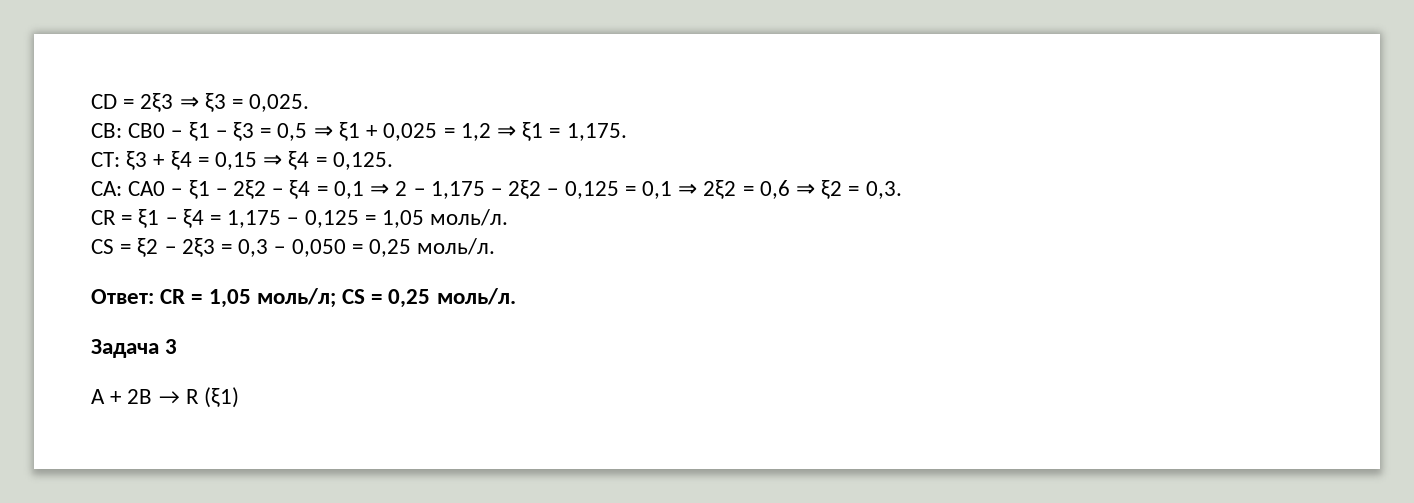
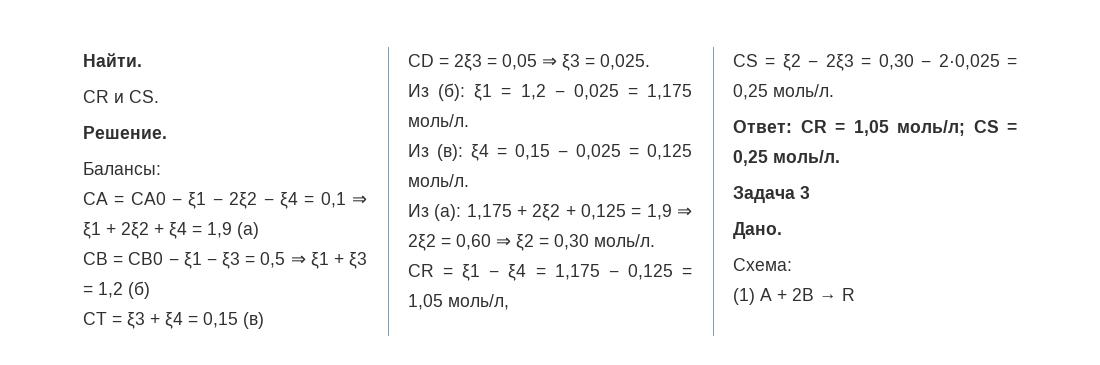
[91,93,310,112] [91,123,122,138] CD = 2ξ3 ⇒ ξ3 = 0,025. // CB: -> [83,53,142,67] [83,90,159,103] [83,126,167,139] [83,162,161,175] [83,192,368,209] [83,222,259,239] [83,252,124,265] Найти. // CR и CS. // Решение. // Балансы: // CA = CA0 − ξ1 − 2ξ2 − ξ4 = 0,1 ⇒ ξ1 + 2ξ2 + ξ4 = 1,9 (а) // CB =
[383,122,627,141] [91,152,120,167] 0,025 = 1,2 ⇒ ξ1 = 1,175. // CT: -> [349,252,367,269] [83,281,150,299] [83,312,122,325] ξ3 = 1,2 (б) // CT =
[263,151,393,170] [91,180,672,199] ⇒ ξ4 = 0,125. // CA: CA0 − ξ1 − 2ξ2 − ξ4 = 0,1 ⇒ 2 − 1,175 − 2ξ2 − 0,125 = 0,1 -> [243,312,264,329] [408,54,650,71] [408,83,692,101] [408,114,469,127] [408,144,692,161] [408,174,469,187] [408,204,672,221] (в) // CD = 2ξ3 = 0,05 ⇒ ξ3 = 0,025. // Из (б): ξ1 = 1,2 − 0,025 = 1,175 моль/л. // Из (в): ξ4 = 0,15 − 0,025 = 0,125 моль/л. // Из (а): 1,175 + 2ξ2 + 0,125 = 1,9
[759,180,790,199] 0,6 -> [456,234,491,250] 0,60
[865,181,902,199] 0,3. -> [554,234,655,250] 0,30 моль/л.
[430,209,509,226] моль/л. -> [448,294,509,310] моль/л,
[238,239,346,257] 0,3 − 0,050 -> [878,54,1000,70] 0,30 − 2·0,025
(178, 346) none -> [733,222,782,239] [733,258,792,271] [733,288,755,305] Дано. // Схема: // (1)
[204,387,240,408] (ξ1) -> (855, 294) none

